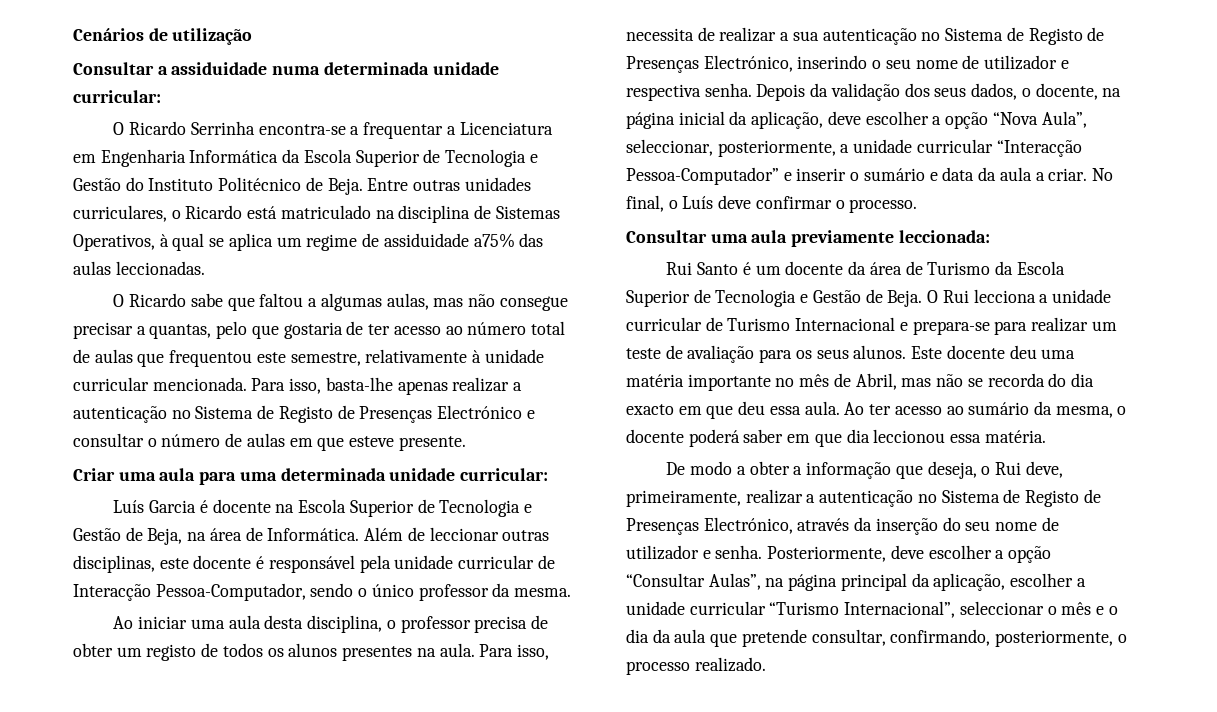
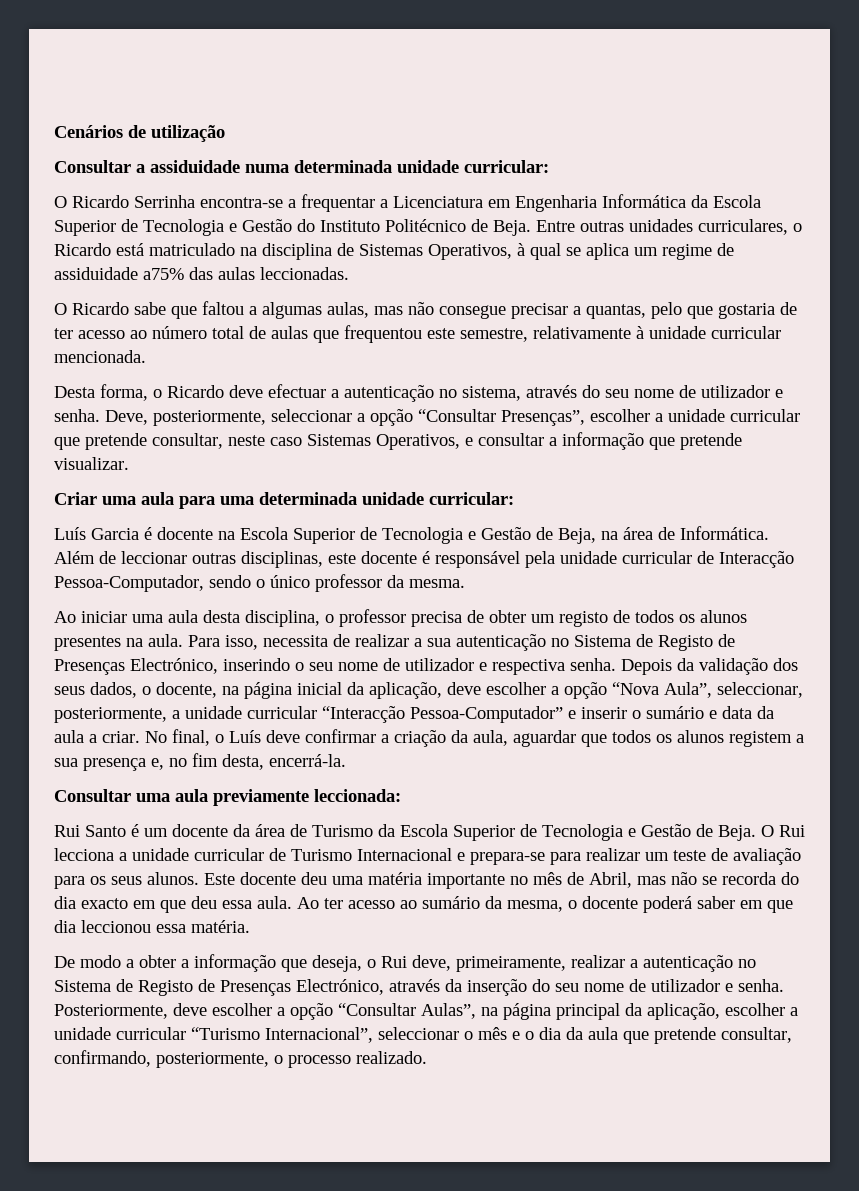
[251,377,523,395] [73,405,535,423] [73,433,466,451] Para isso, basta-lhe apenas realizar a autenticação no Sistema de Registo de Presenças Electrónico e consultar o número de aulas em que esteve presente. -> [54,384,783,402] [54,409,800,426] [54,432,742,450] [54,457,129,470] // Desta forma, o Ricardo deve efectuar a autenticação no sistema, através do seu nome de utilizador e senha. Deve, posteriormente, seleccionar a opção “Consultar Presenças”, escolher a unidade curricular que pretende consultar, neste caso Sistemas Operativos, e consultar a informação que pretende visualizar.
[835,199,918,213] o processo. -> [381,730,804,747] [54,753,346,771] a criação da aula, aguardar que todos os alunos registem a sua presença e, no fim desta, encerrá-la.

